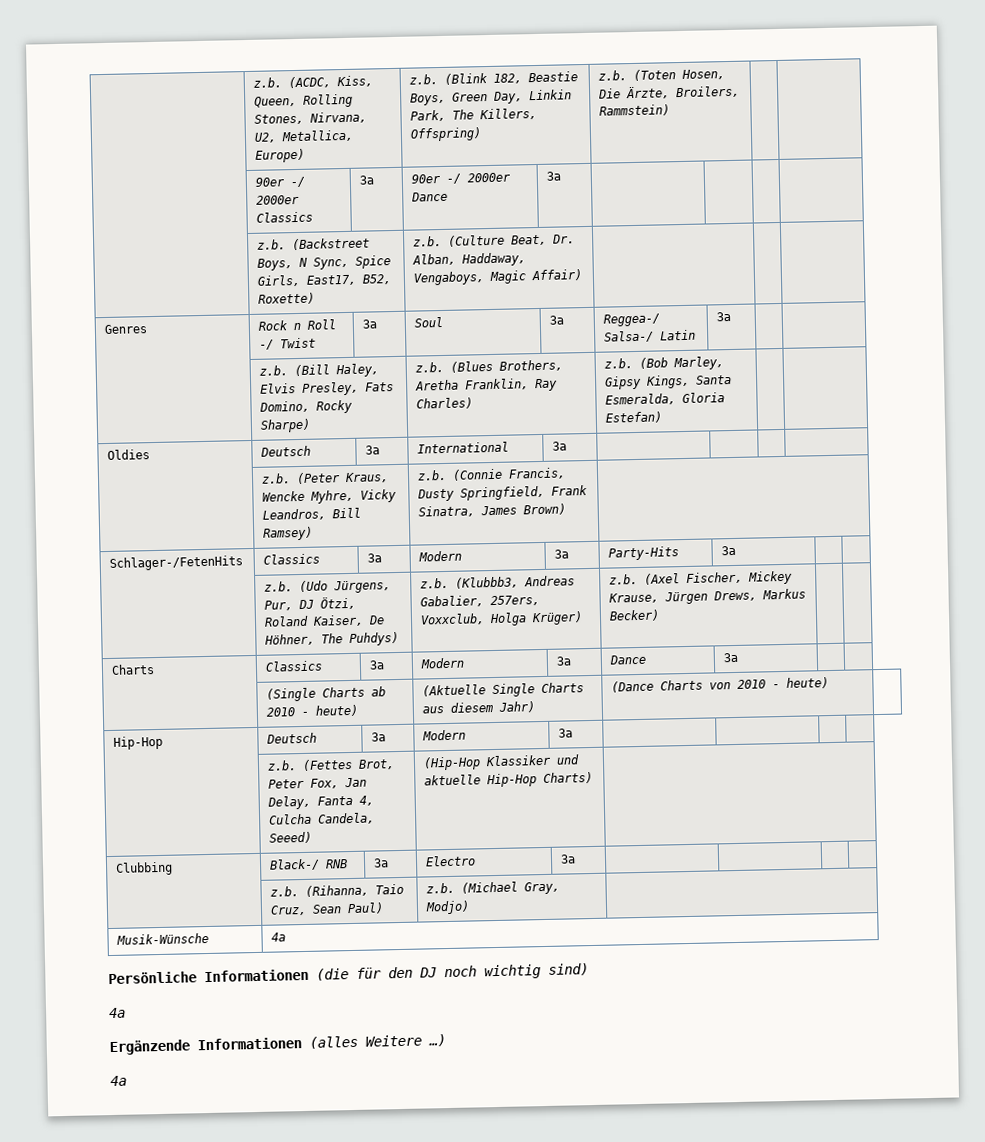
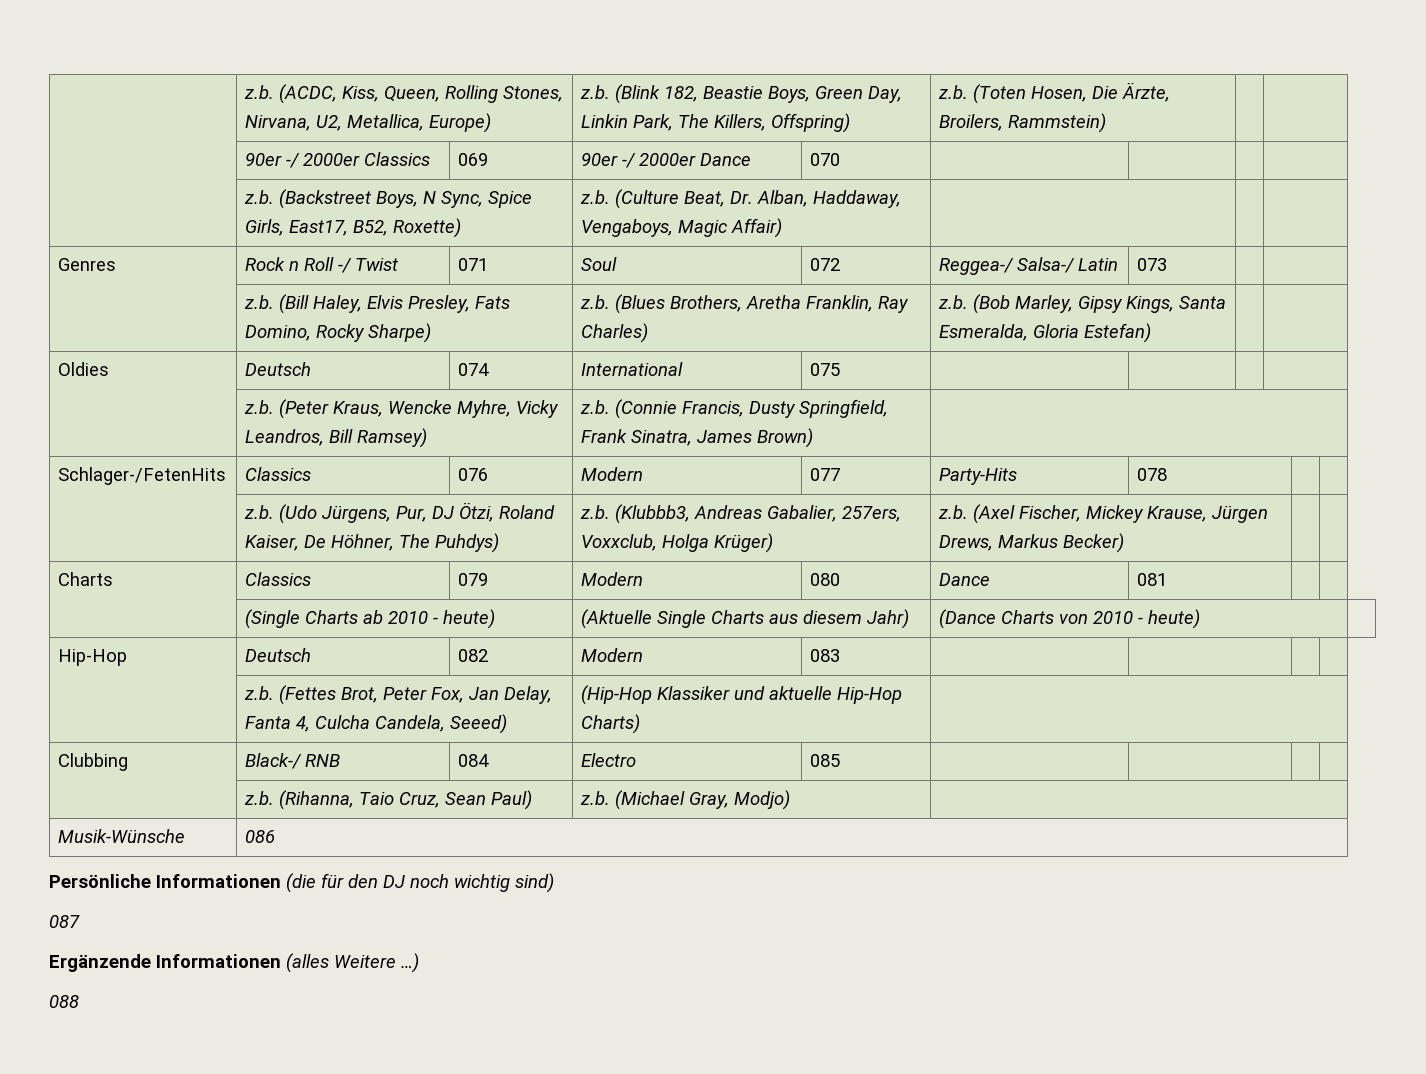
[359,175,375,185] 3a -> [458,153,489,166] 069
[546,171,562,181] 3a -> [810,153,841,166] 070
[362,319,378,329] 3a -> [458,258,489,271] 071
[549,315,565,325] 3a -> [810,258,841,271] 072
[716,311,732,322] 3a -> [1137,258,1168,271] 073
[365,445,381,455] 3a -> [458,363,490,376] 074
[552,441,568,451] 3a -> [810,363,841,376] 075
[367,553,383,563] [418,550,463,562] [554,549,570,559] 3a | Modern | 3a -> [458,468,489,481] [581,467,644,481] [810,468,841,481] 076 | Modern | 077
[721,545,737,556] 3a -> [1137,468,1168,481] 078
[369,660,386,670] [420,657,466,669] [556,656,572,666] [609,654,647,665] [723,652,739,663] 3a | Modern | 3a | Dance | 3a -> [458,573,489,586] [581,572,644,586] [810,573,841,586] [939,573,991,586] [1137,573,1168,586] 079 | Modern | 080 | Dance | 081
[371,732,387,742] [422,729,467,741] [558,728,574,738] 3a | Modern | 3a -> [458,649,489,662] [581,648,644,662] [810,649,841,662] 082 | Modern | 083
[373,858,390,868] 3a -> [458,754,490,767] 084
[560,854,577,864] 3a -> [810,754,841,767] 085
[271,932,287,942] 4a -> [245,830,276,843] 086
[108,1007,126,1019] 4a -> [49,915,80,928] 087
[110,1075,127,1087] 4a -> [49,995,79,1008] 088

